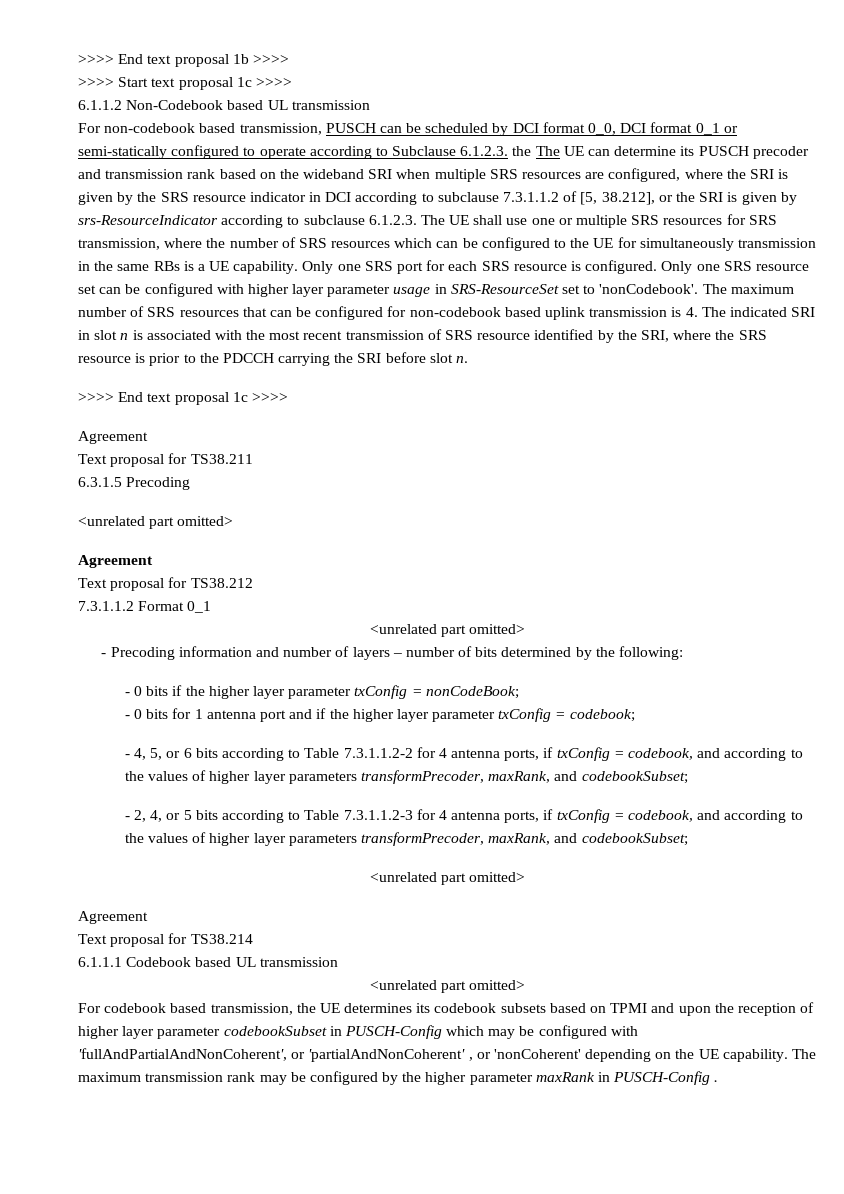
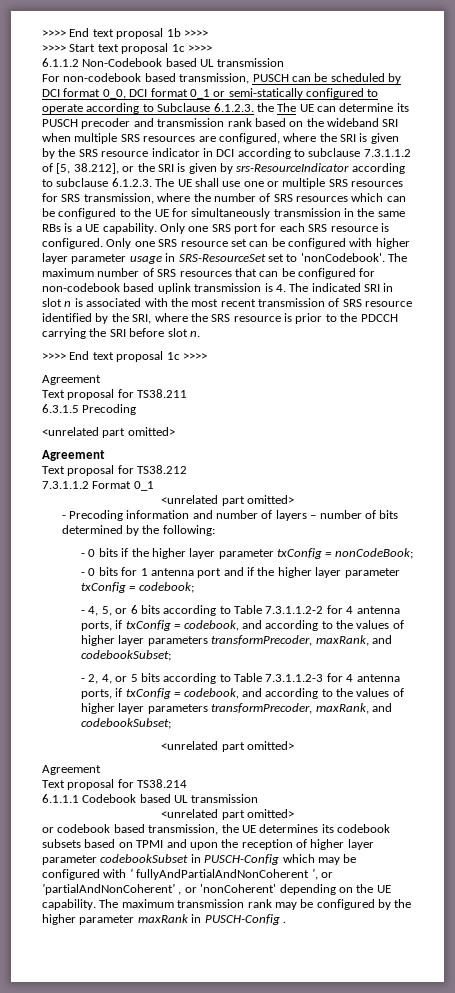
[78,1003,101,1013] For -> [42,827,54,833] or
[78,1048,287,1061] 'fullAndPartialAndNonCoherent', -> [129,869,318,880] ' fullyAndPartialAndNonCoherent ',

